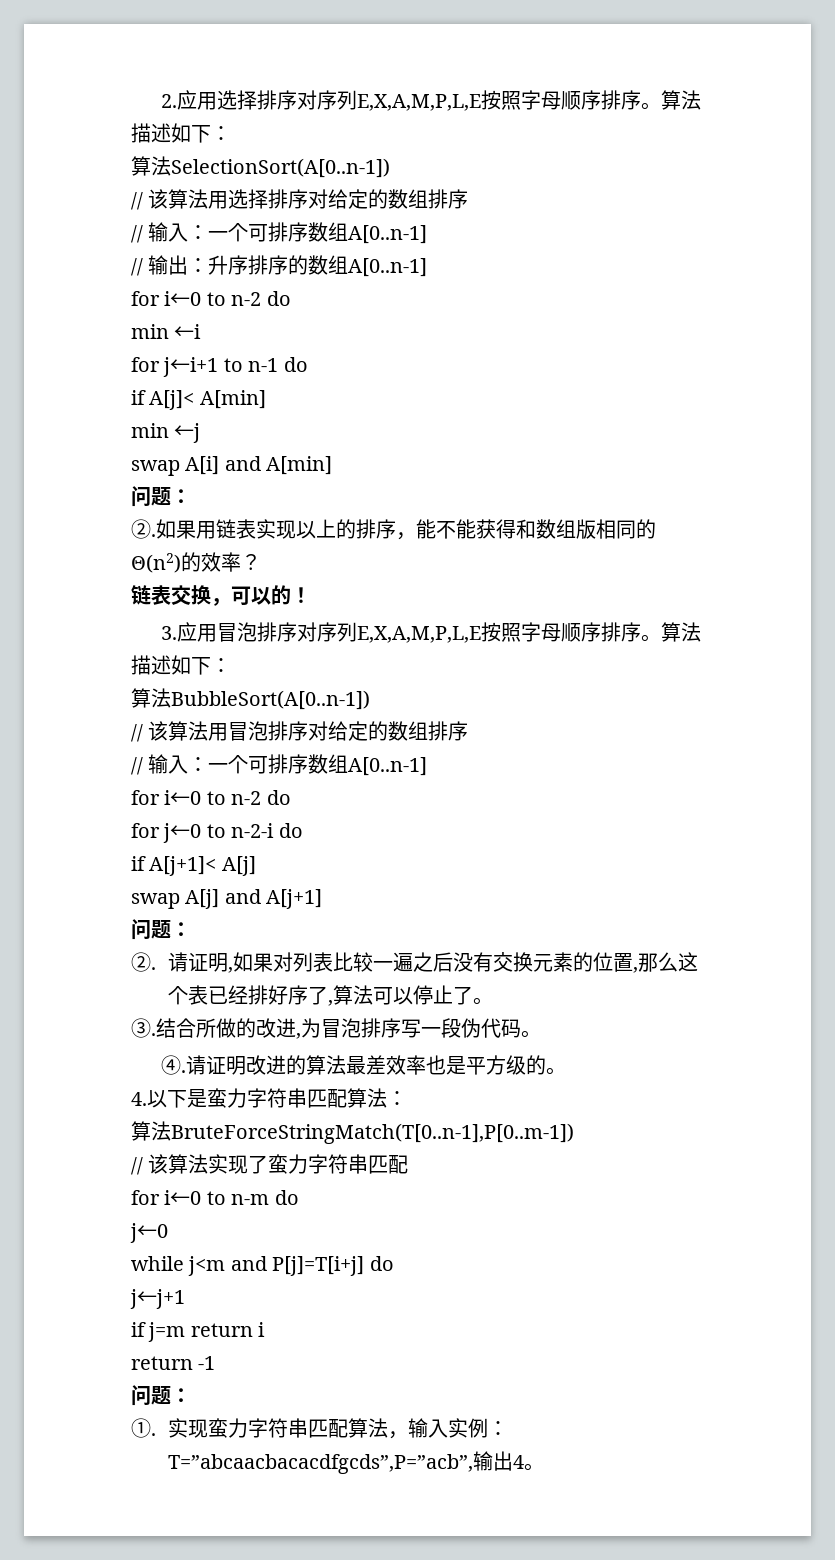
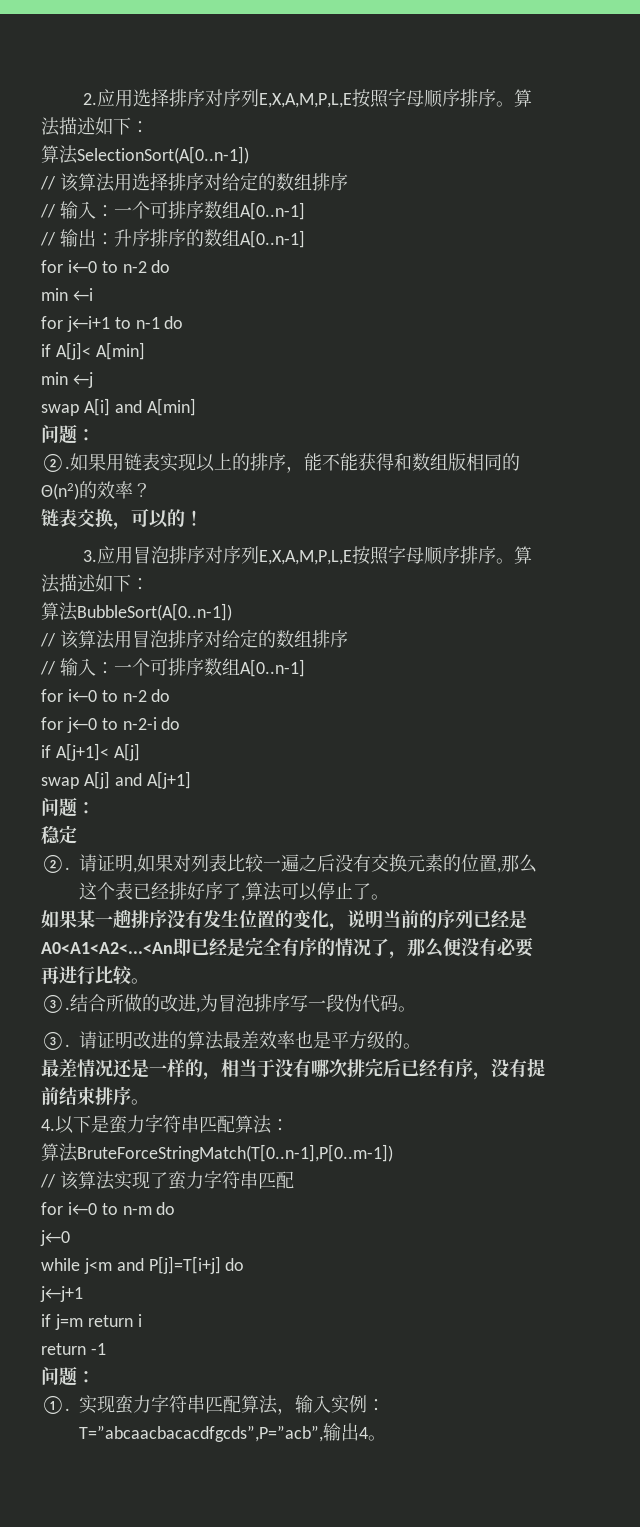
(191, 929) none -> [41,825,77,844] // 稳定
(493, 1001) none -> [41,909,527,931] [41,937,534,959] [41,966,149,985] // 如果某一趟排序没有发生位置的变化，说明当前的序列已经是A0<A1<A2<...<An即已经是完全有序的情况了，那么便没有必要再进行比较。
[160,1055,186,1075] ④. -> [41,1031,70,1050] ③.
(566, 1071) none -> [41,1058,545,1080] [41,1086,149,1106] // 最差情况还是一样的，相当于没有哪次排完后已经有序，没有提前结束排序。

